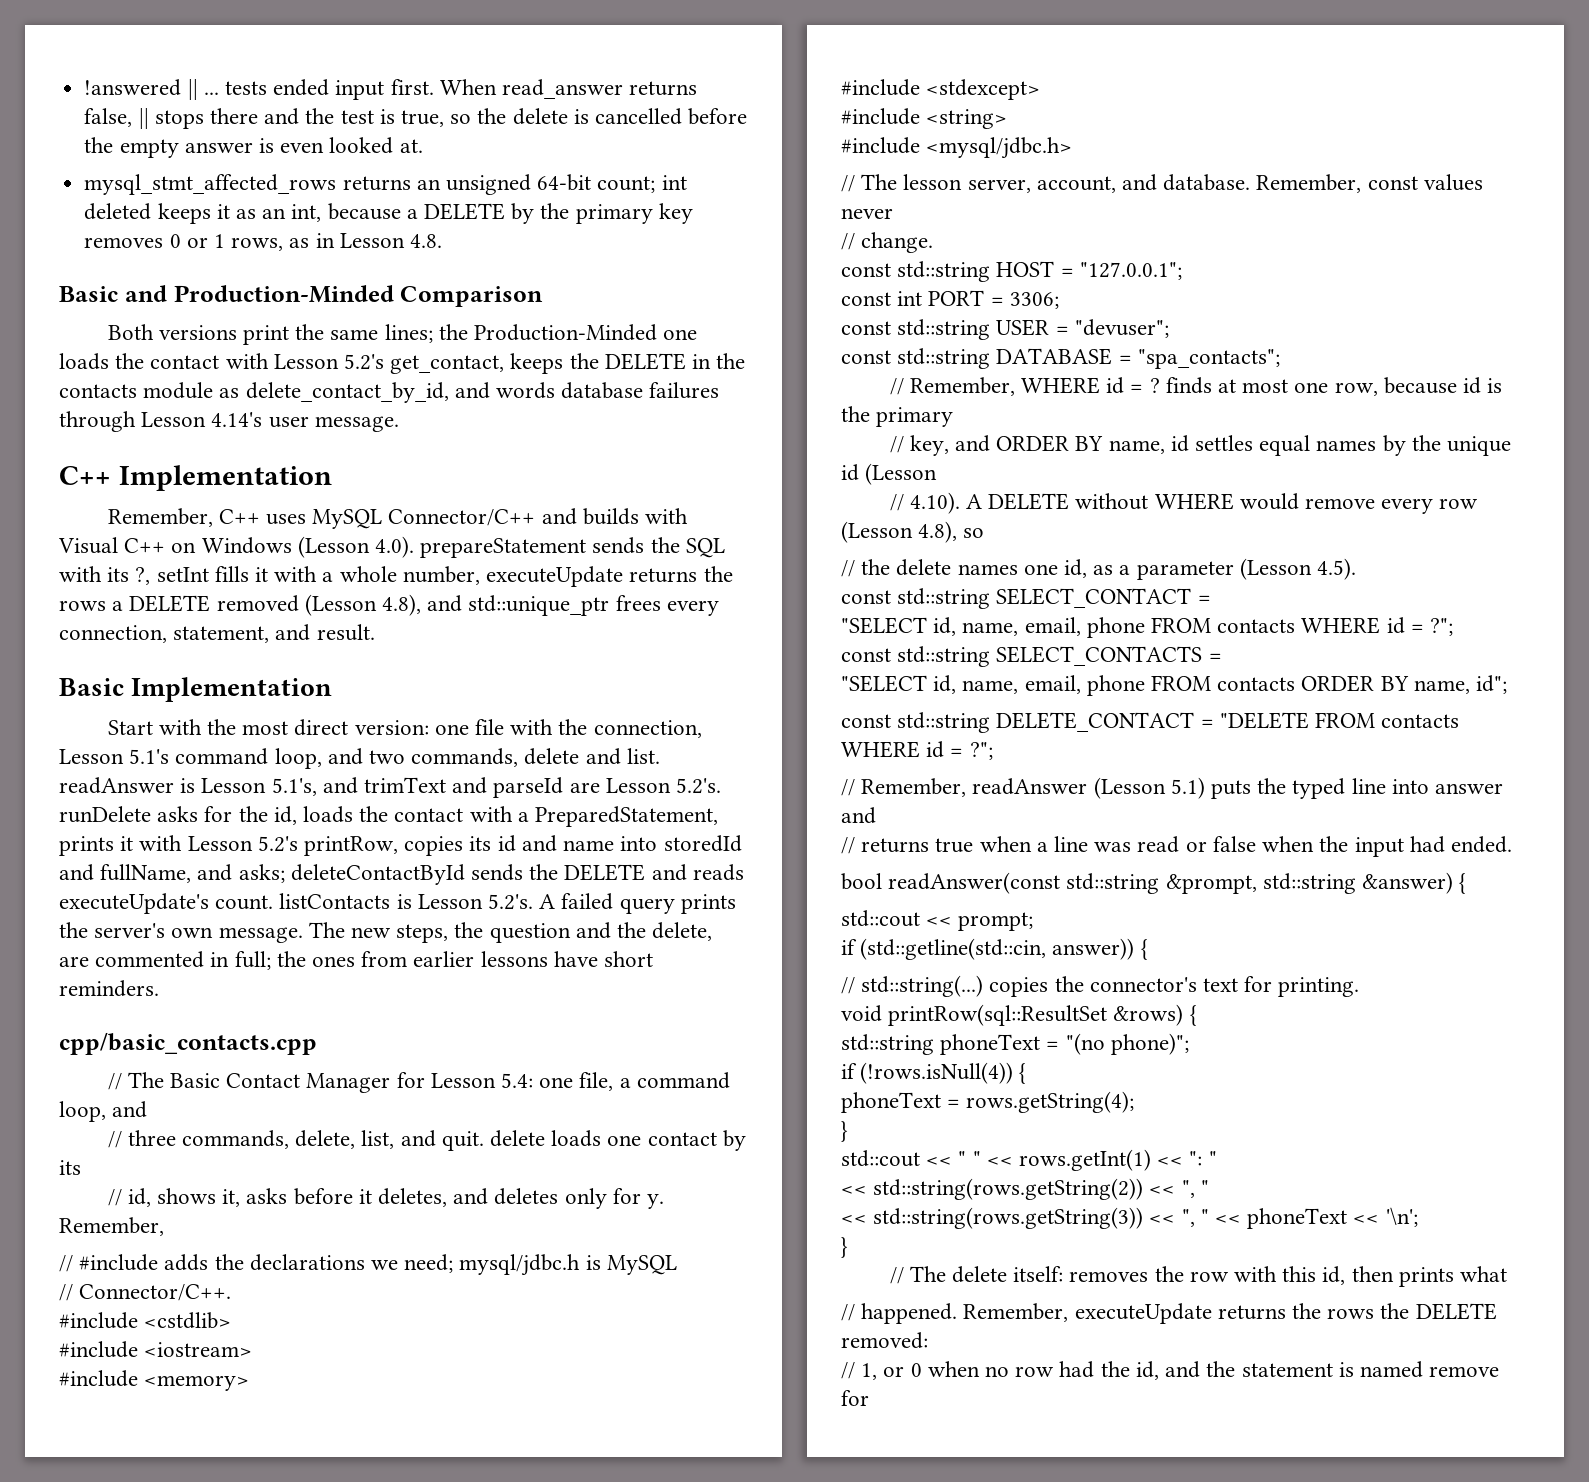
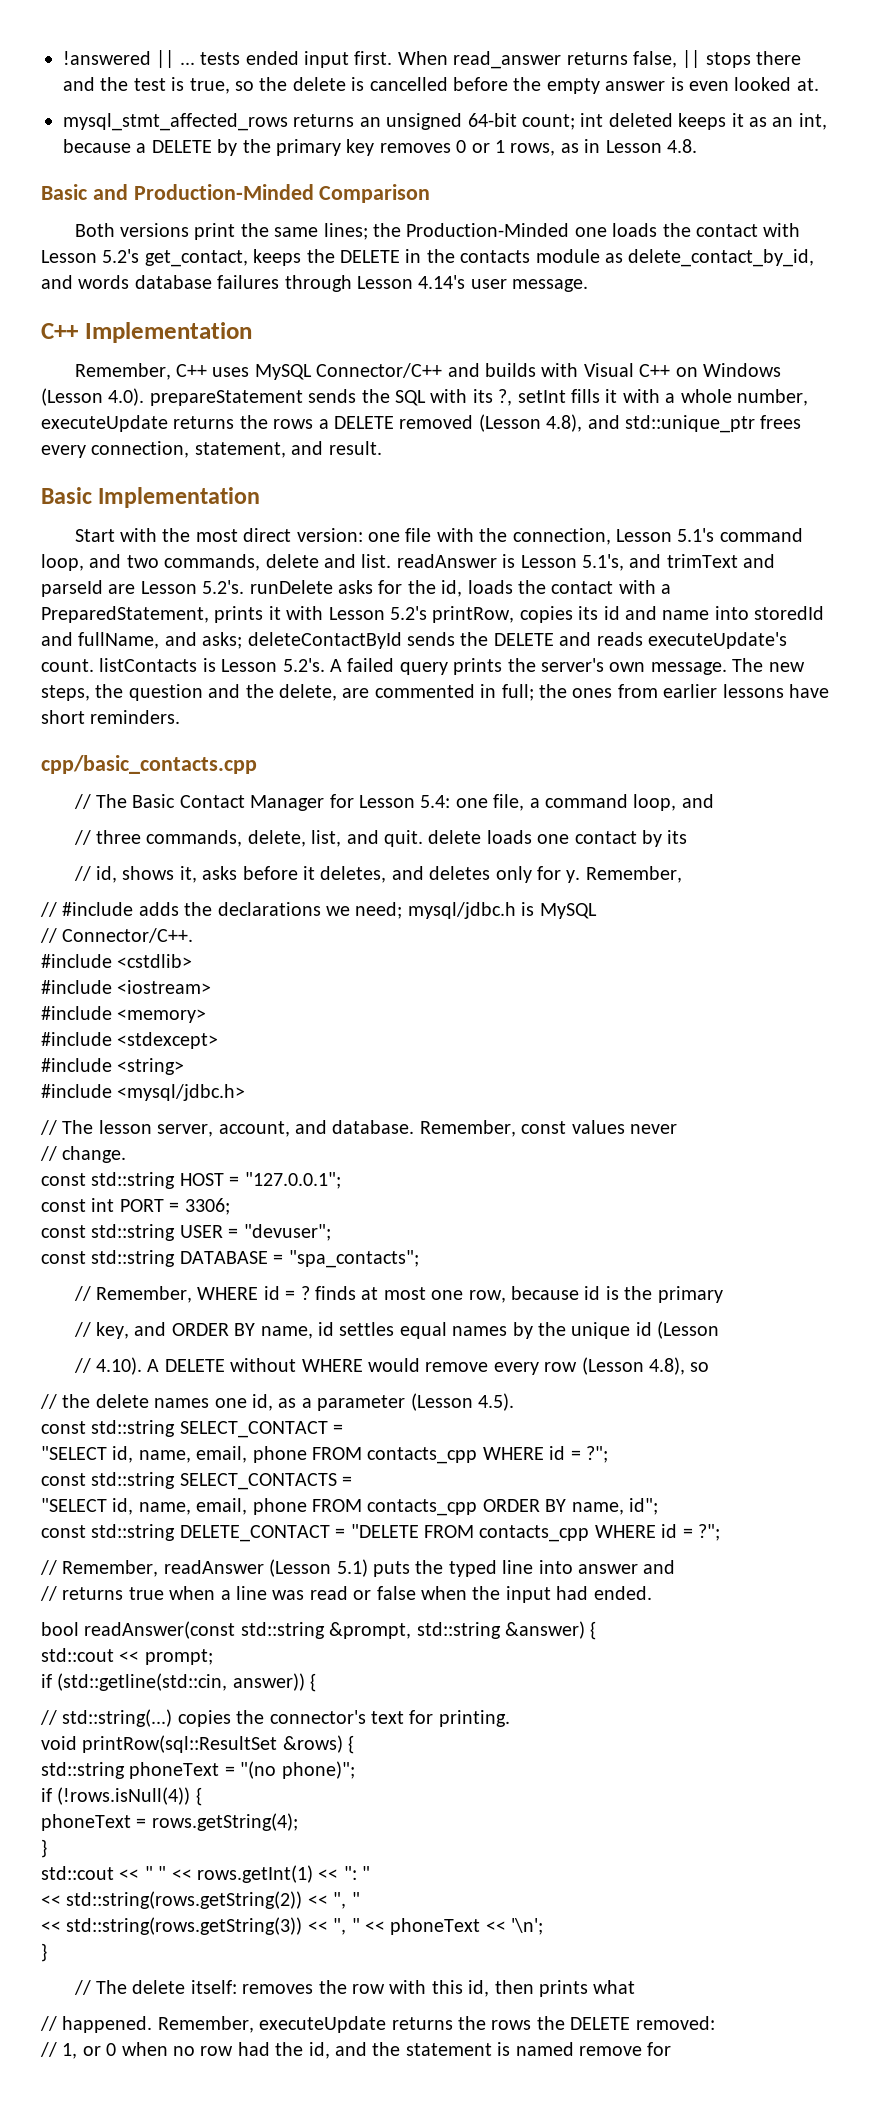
[1217,619,1296,633] contacts -> [367,1447,478,1464] contacts_cpp
[1217,677,1296,691] contacts -> [367,1499,478,1516] contacts_cpp
[1381,714,1460,728] contacts -> [479,1525,590,1542] contacts_cpp

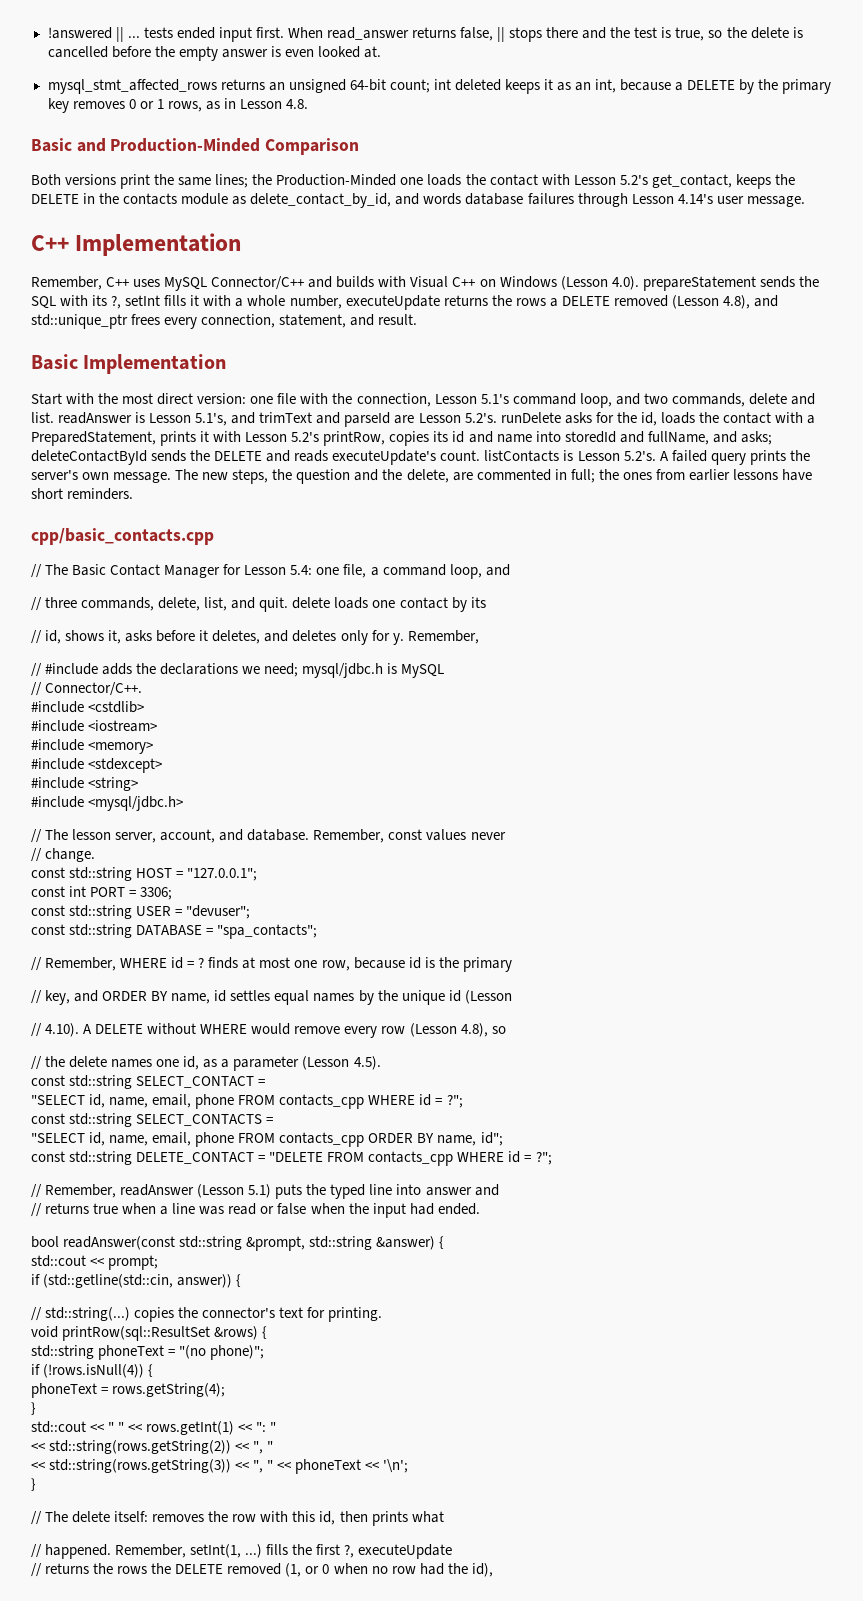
[259,2016,387,2033] executeUpdate -> [190,1544,453,1559] [31,1563,42,1577] setInt(1, ...) fills the first ?, executeUpdate // //
[635,2016,715,2030] [40,2042,78,2059] removed: // // 1, -> [227,1563,302,1577] removed (1,
[308,2042,672,2059] id, and the statement is named remove for -> [471,1563,493,1577] id),

